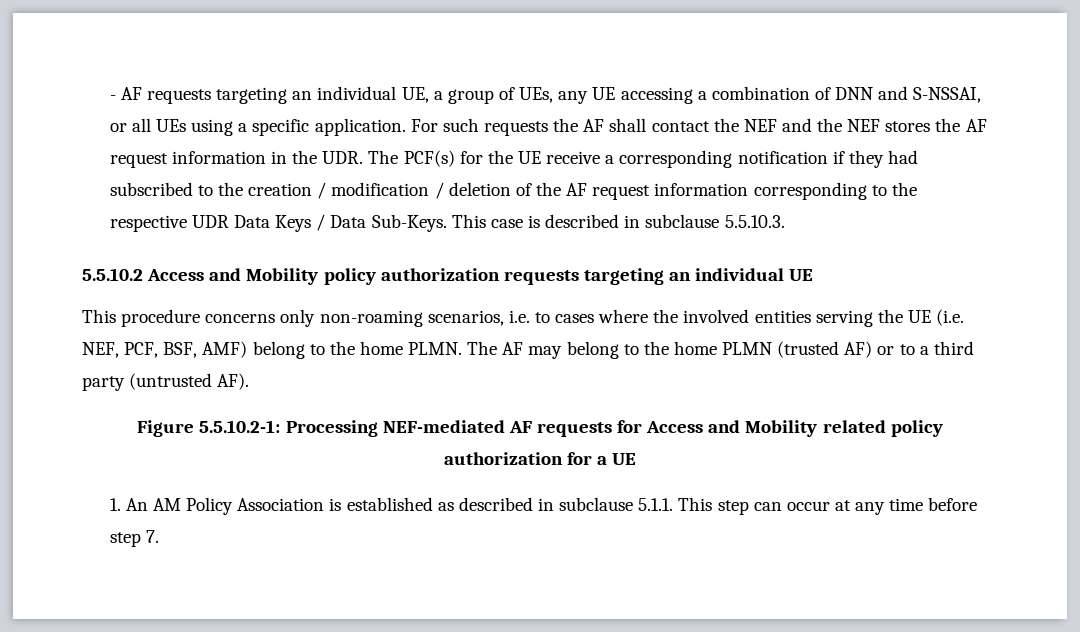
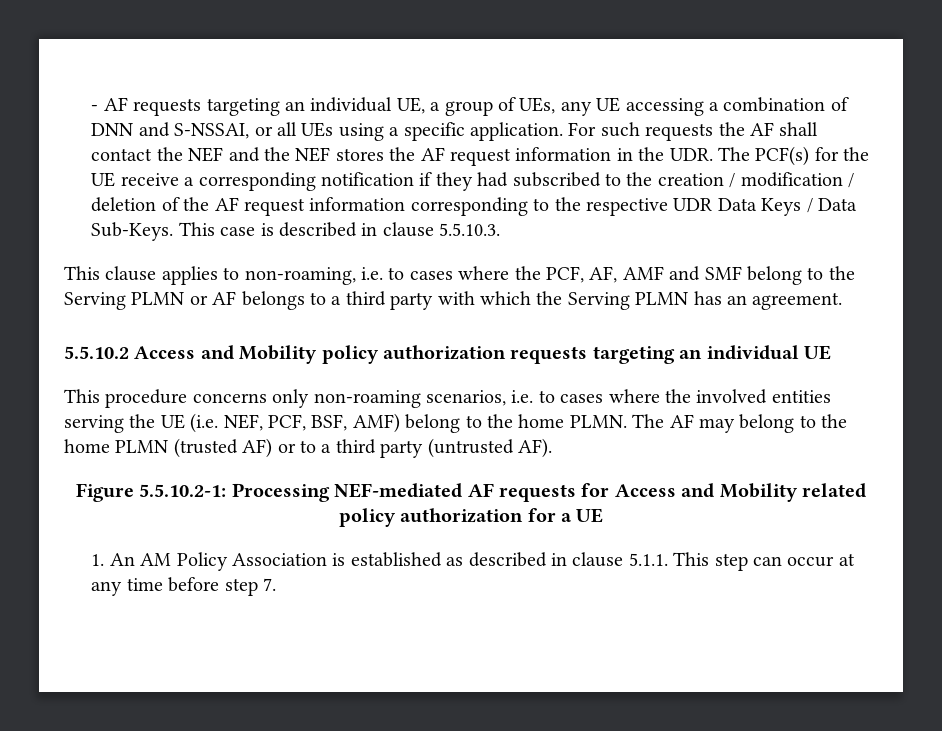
[645,214,720,228] subclause -> [382,222,434,237] clause
(785, 221) none -> [64,266,855,285] [64,291,843,310] // This clause applies to non-roaming, i.e. to cases where the PCF, AF, AMF and SMF belong to the Serving PLMN or AF belongs to a third party with which the Serving PLMN has an agreement.
[559,497,634,511] subclause -> [572,552,624,567] clause

